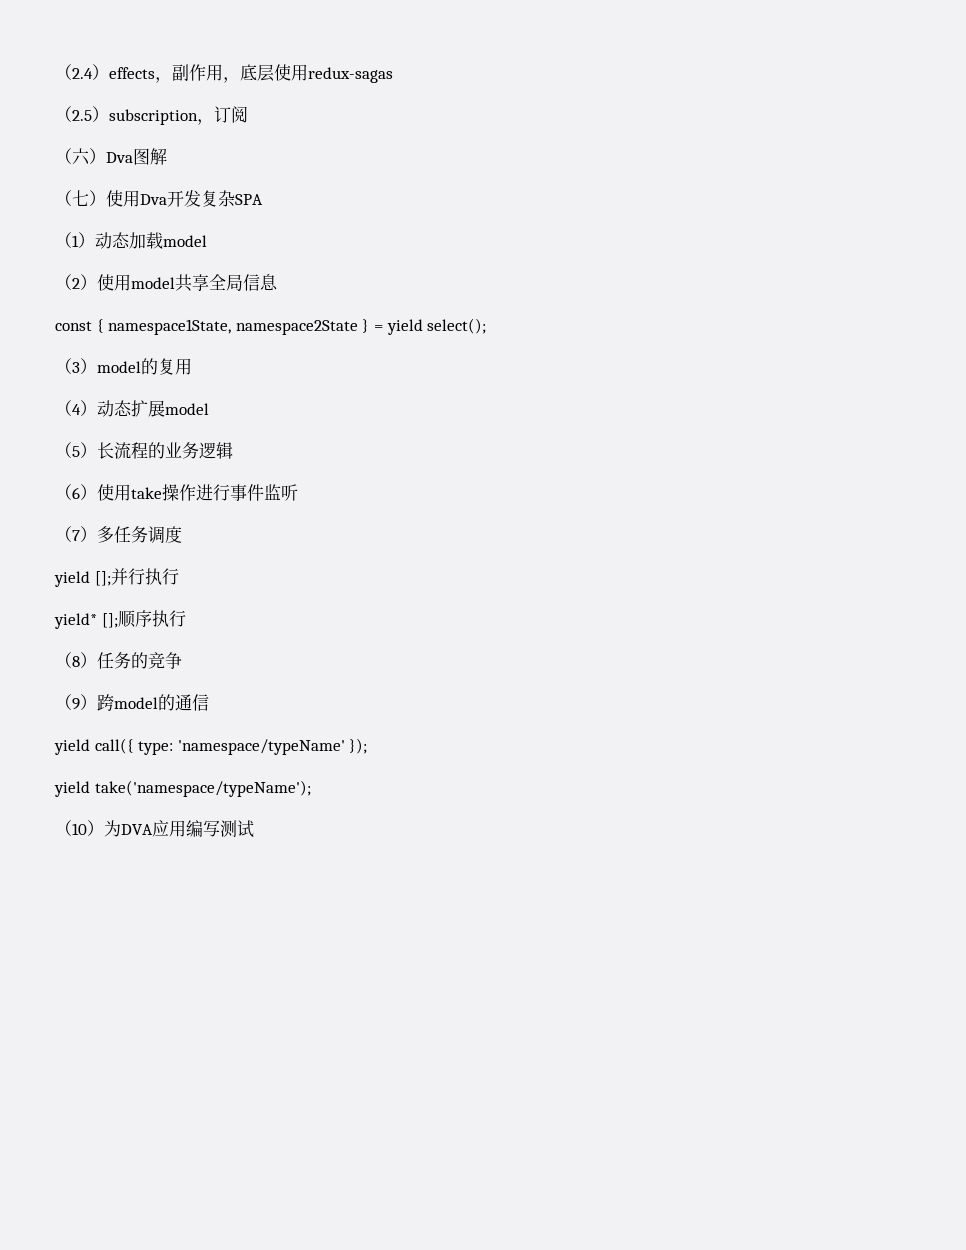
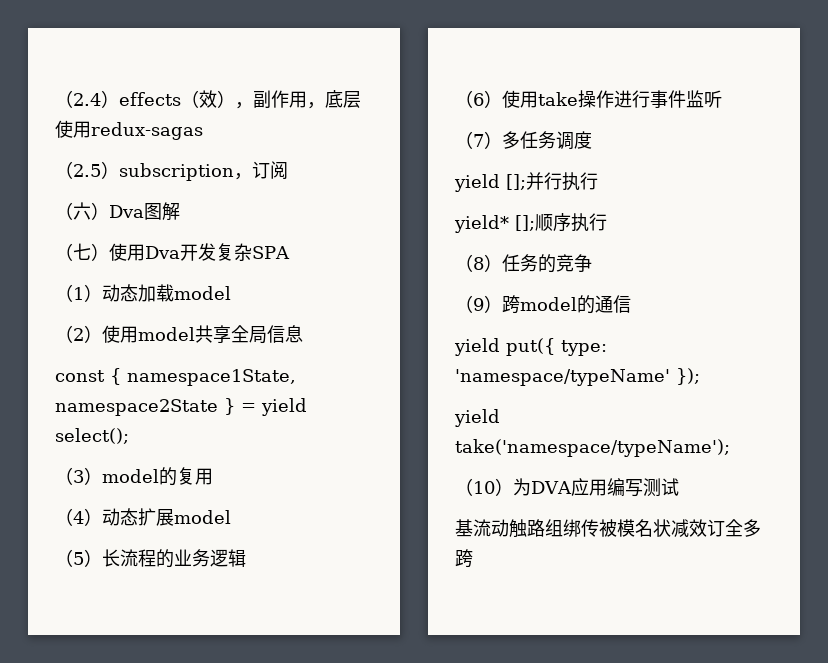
(155, 73) none -> [181,90,235,108] （效）
[94,738,134,754] call({ -> [506,338,555,356] put({
(254, 829) none -> [455,519,761,538] [455,549,473,568] // 基流动触路组绑传被模名状减效订全多跨

